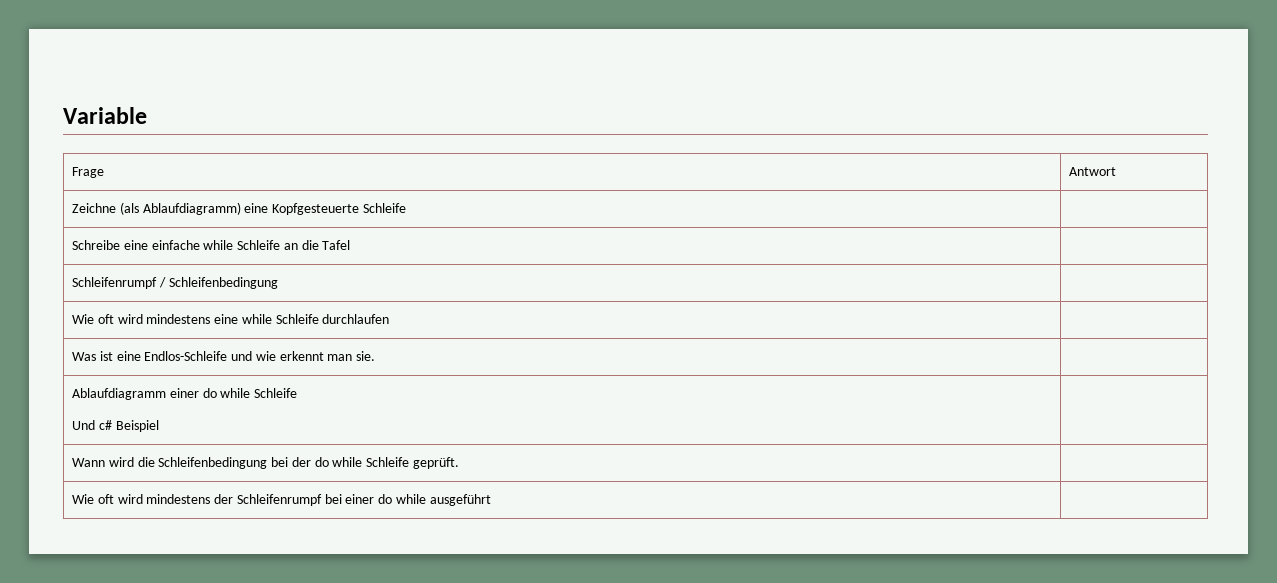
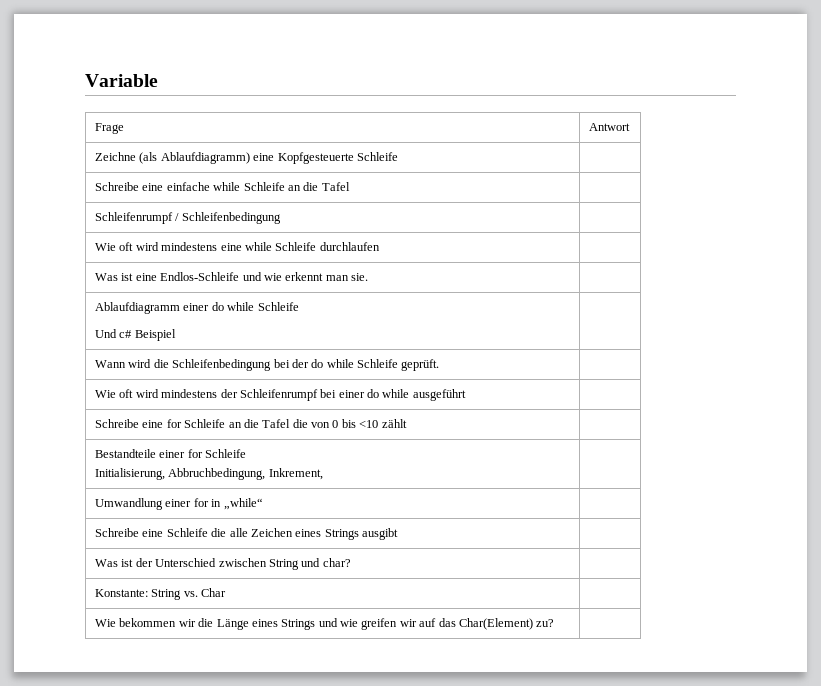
(491, 500) none -> [95,419,407,428] [95,449,247,458] [95,468,323,480] [95,498,263,510] [95,528,399,540] [95,558,351,570] [95,588,227,600] [95,618,555,630] // Schreibe eine for Schleife an die Tafel die von 0 bis <10 zählt | // Bestandteile einer for Schleife // Initialisierung, Abbruchbedingung, Inkrement, | // Umwandlung einer for in „while“ | // Schreibe eine Schleife die alle Zeichen eines Strings ausgibt | // Was ist der Unterschied zwischen String und char? | // Konstante: String vs. Char | // Wie bekommen wir die Länge eines Strings und wie greifen wir auf das Char(Element) zu? |

